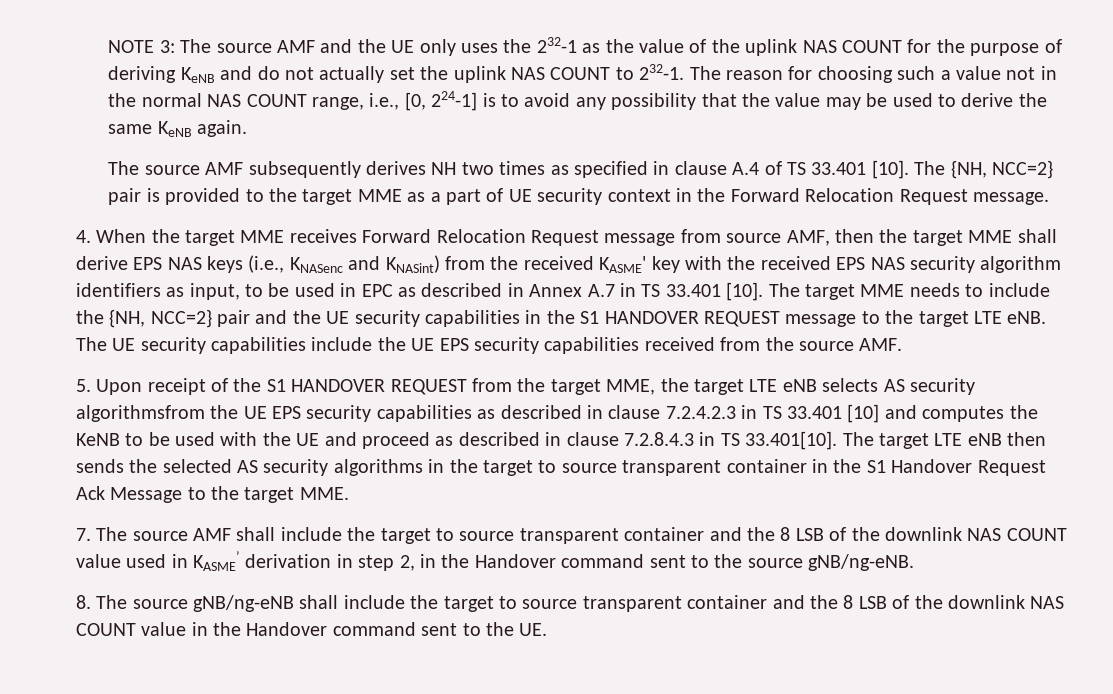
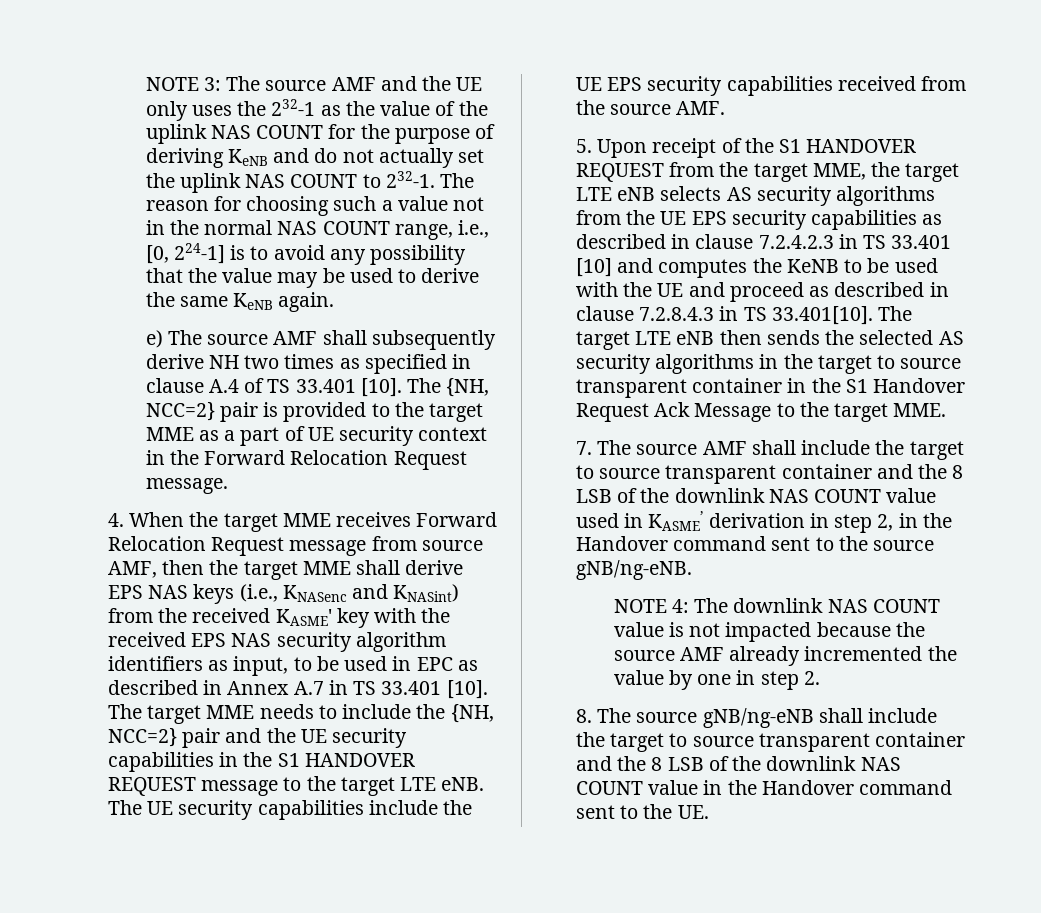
[108,161,427,178] The source AMF subsequently derives -> [145,330,496,350] [145,354,204,369] e) The source AMF shall subsequently derive
[75,405,205,422] algorithmsfrom -> [836,186,936,206] [575,210,621,225] algorithms from
(915, 562) none -> [613,598,940,613] [613,622,925,642] [613,646,957,666] [613,670,820,690] // NOTE 4: The downlink NAS COUNT value is not impacted because the source AMF already incremented the value by one in step 2.

